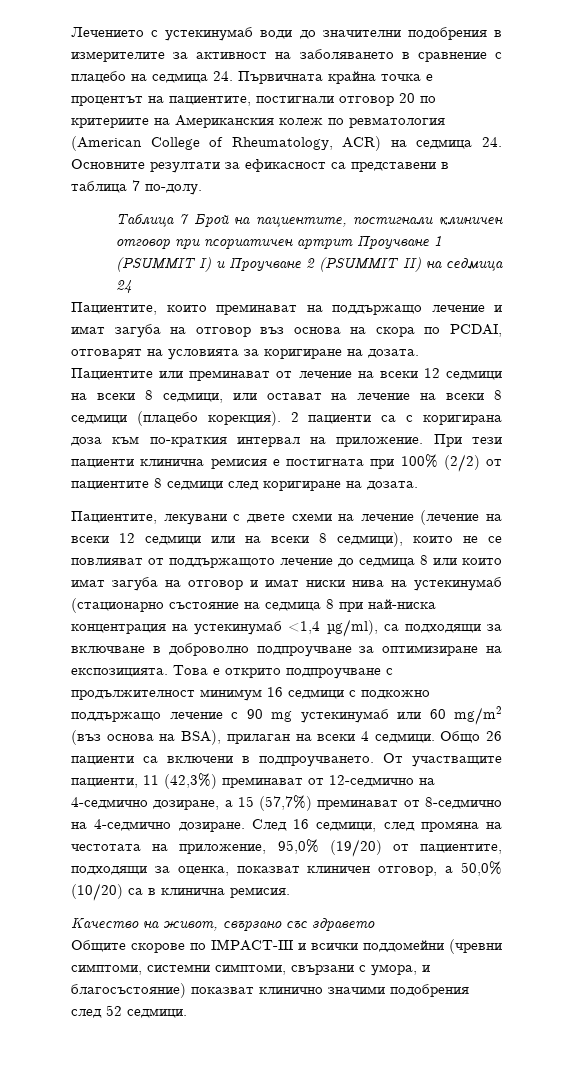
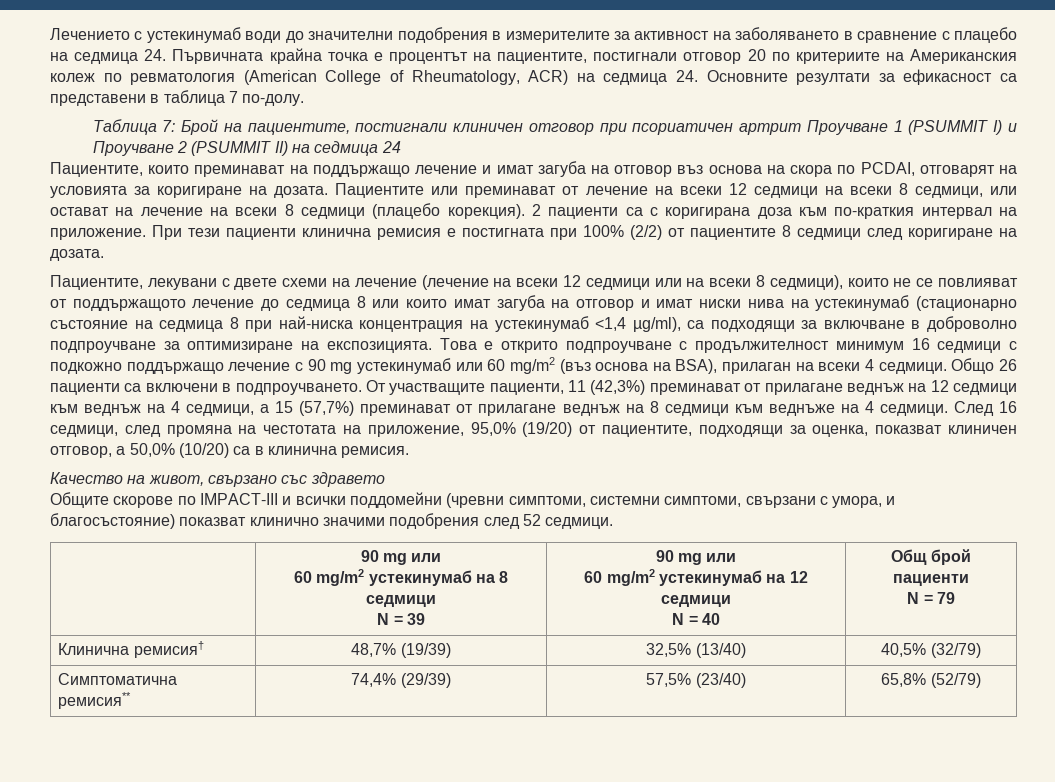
[179,214,190,224] 7 -> [162,120,176,132] 7:
[329,775,435,787] [71,797,220,810] 12-седмично на 4-седмично дозиране, -> [764,380,1017,395] [50,401,255,416] прилагане веднъж на 12 седмици към веднъж на 4 седмици,
[424,797,502,809] [71,819,245,832] 8-седмично на 4-седмично дозиране. -> [478,401,948,416] прилагане веднъж на 8 седмици към веднъже на 4 седмици.
(187, 1013) none -> [360,550,442,565] [293,569,509,586] [366,595,436,607] [377,613,425,625] [655,550,737,565] [584,569,808,586] [661,595,731,607] [672,613,720,625] [890,549,972,565] [893,574,969,586] [907,592,955,604] [58,641,204,658] [351,643,451,658] [646,643,746,658] [881,643,981,658] [58,673,178,685] [58,692,132,709] [351,673,451,688] [646,673,746,688] [881,673,981,688] // | 90 mg или // 60 mg/m2 устекинумаб на 8 седмици // N = 39 | 90 mg или // 60 mg/m2 устекинумаб на 12 седмици // N = 40 | Общ брой пациенти // N = 79 // Клинична ремисия† | 48,7% (19/39) | 32,5% (13/40) | 40,5% (32/79) // Симптоматична ремисия** | 74,4% (29/39) | 57,5% (23/40) | 65,8% (52/79)

